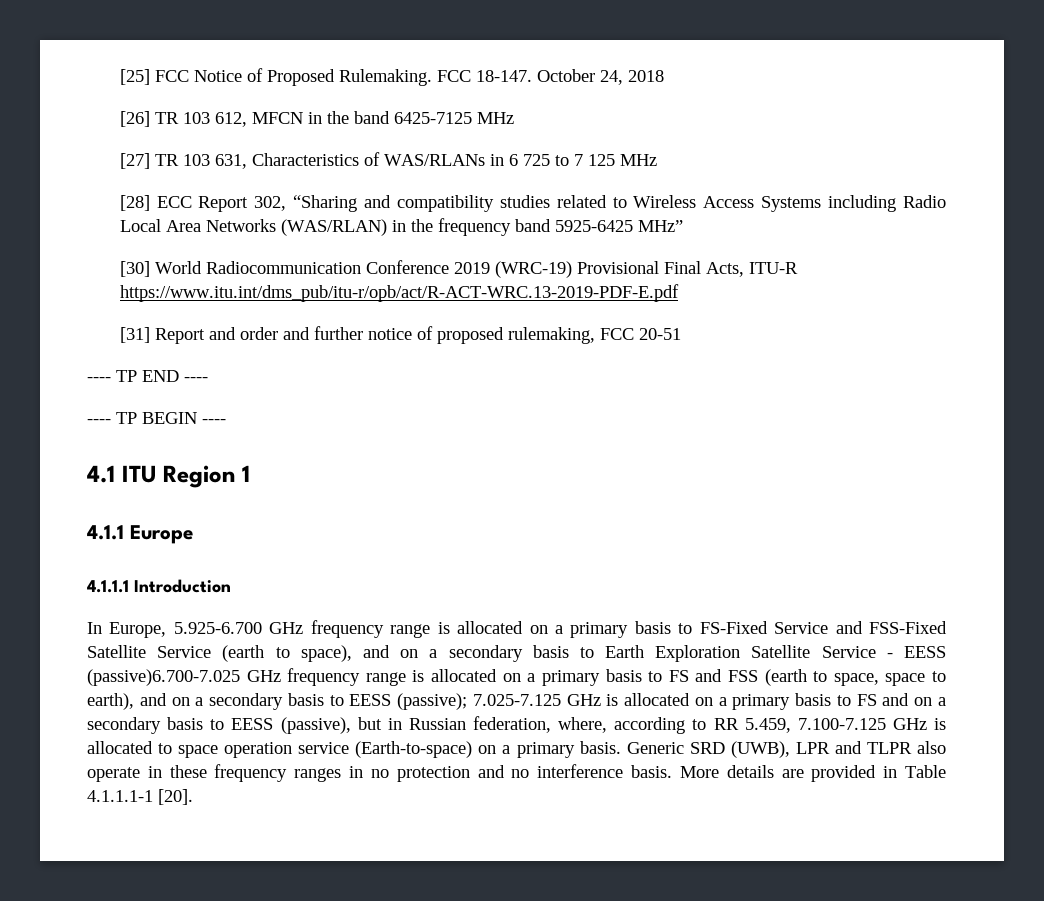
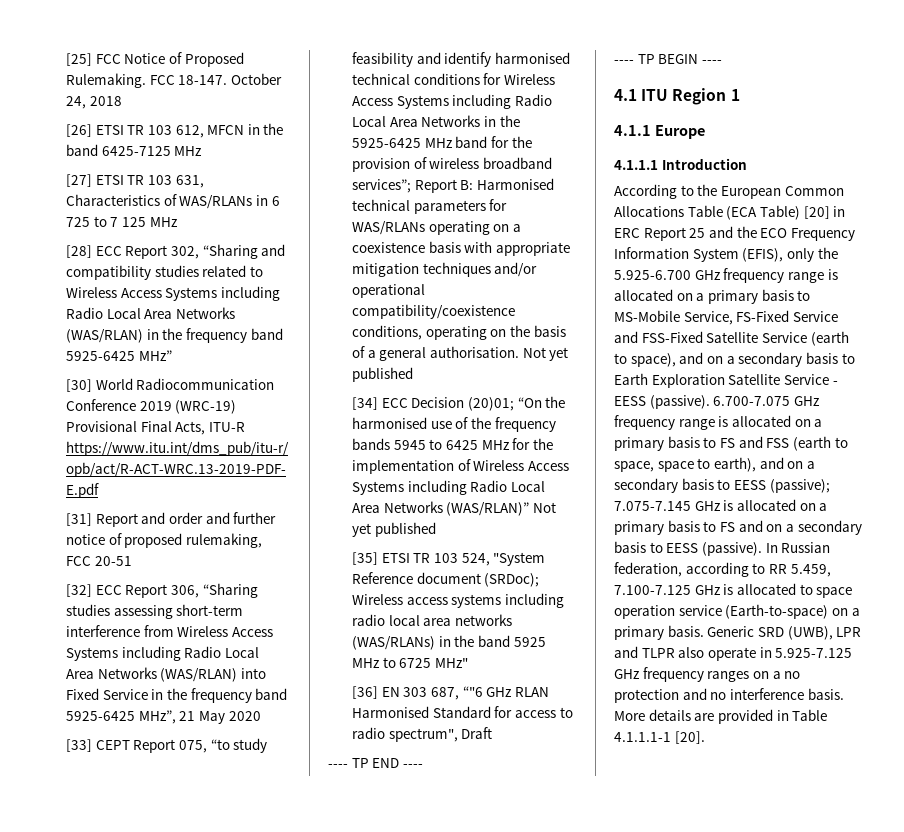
(150, 119) none -> [95,125,124,135] ETSI
(150, 161) none -> [95,175,124,185] ETSI
(681, 334) none -> [65,583,258,598] [65,604,244,619] [65,625,273,637] [65,646,259,661] [65,667,266,682] [65,688,288,703] [65,710,261,724] [65,738,268,753] [351,52,570,67] [351,73,555,85] [351,94,552,109] [351,115,520,127] [351,136,532,148] [351,157,552,172] [351,178,554,193] [351,199,508,214] [351,221,521,235] [351,241,570,256] [351,262,538,277] [351,284,425,298] [351,304,515,319] [351,325,566,340] [351,346,569,361] [351,367,413,382] [351,396,566,411] [351,417,556,432] [351,438,553,450] [351,459,569,474] [351,480,545,495] [351,501,556,516] [351,522,436,537] [351,552,546,566] [351,572,540,587] [351,593,564,608] [351,614,512,626] [351,635,546,650] [351,657,468,668] [351,686,549,700] [351,706,573,718] [351,727,493,742] // [32] ECC Report 306, “Sharing studies assessing short-term interference from Wireless Access Systems including Radio Local Area Networks (WAS/RLAN) into Fixed Service in the frequency band 5925-6425 MHz”, 21 May 2020 // [33] CEPT Report 075, “to study feasibility and identify harmonised technical conditions for Wireless Access Systems including Radio Local Area Networks in the 5925-6425 MHz band for the provision of wireless broadband services”; Report B: Harmonised technical parameters for WAS/RLANs operating on a coexistence basis with appropriate mitigation techniques and/or operational compatibility/coexistence conditions, operating on the basis of a general authorisation. Not yet published // [34] ECC Decision (20)01; “On the harmonised use of the frequency bands 5945 to 6425 MHz for the implementation of Wireless Access Systems including Radio Local Area Networks (WAS/RLAN)” Not yet published // [35] ETSI TR 103 524, "System Reference document (SRDoc); Wireless access systems including radio local area networks (WAS/RLANs) in the band 5925 MHz to 6725 MHz" // [36] EN 303 687, “"6 GHz RLAN Harmonised Standard for access to radio spectrum", Draft
[87,622,167,638] In Europe, -> [614,184,844,199] [614,205,846,220] [614,226,855,241] [614,247,838,262] According to the European Common Allocations Table (ECA Table) [20] in ERC Report 25 and the ECO Frequency Information System (EFIS), only the
(693, 628) none -> [614,310,733,325] MS-Mobile Service,
[87,669,240,686] (passive)6.700-7.025 -> [649,395,791,409] (passive). 6.700-7.075
[472,694,561,706] 7.025-7.125 -> [614,501,691,511] 7.075-7.145
[280,717,402,734] (passive), but in -> [701,542,778,556] (passive). In
[558,717,608,733] where, -> (682, 569) none
[169,764,364,782] these frequency ranges in -> [775,648,853,658] [614,667,781,682] 5.925-7.125 GHz frequency ranges on a

